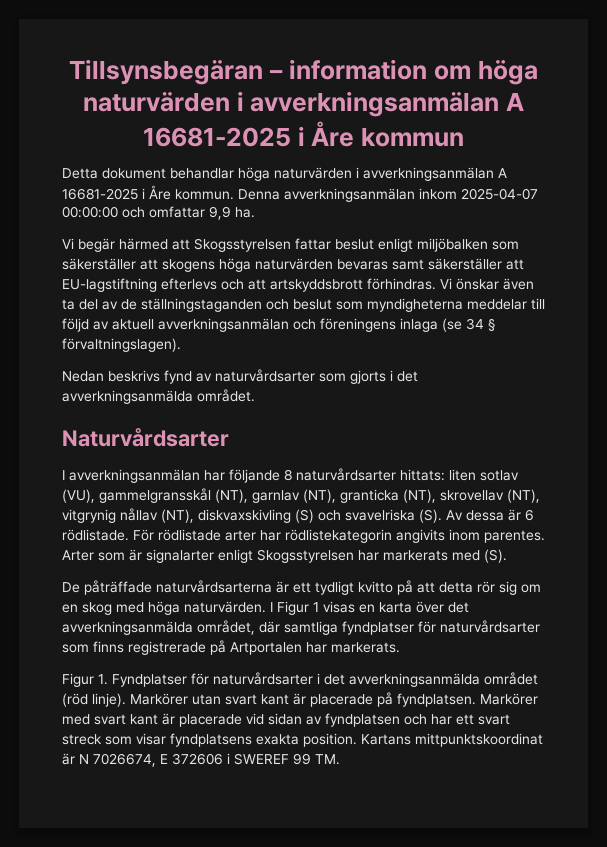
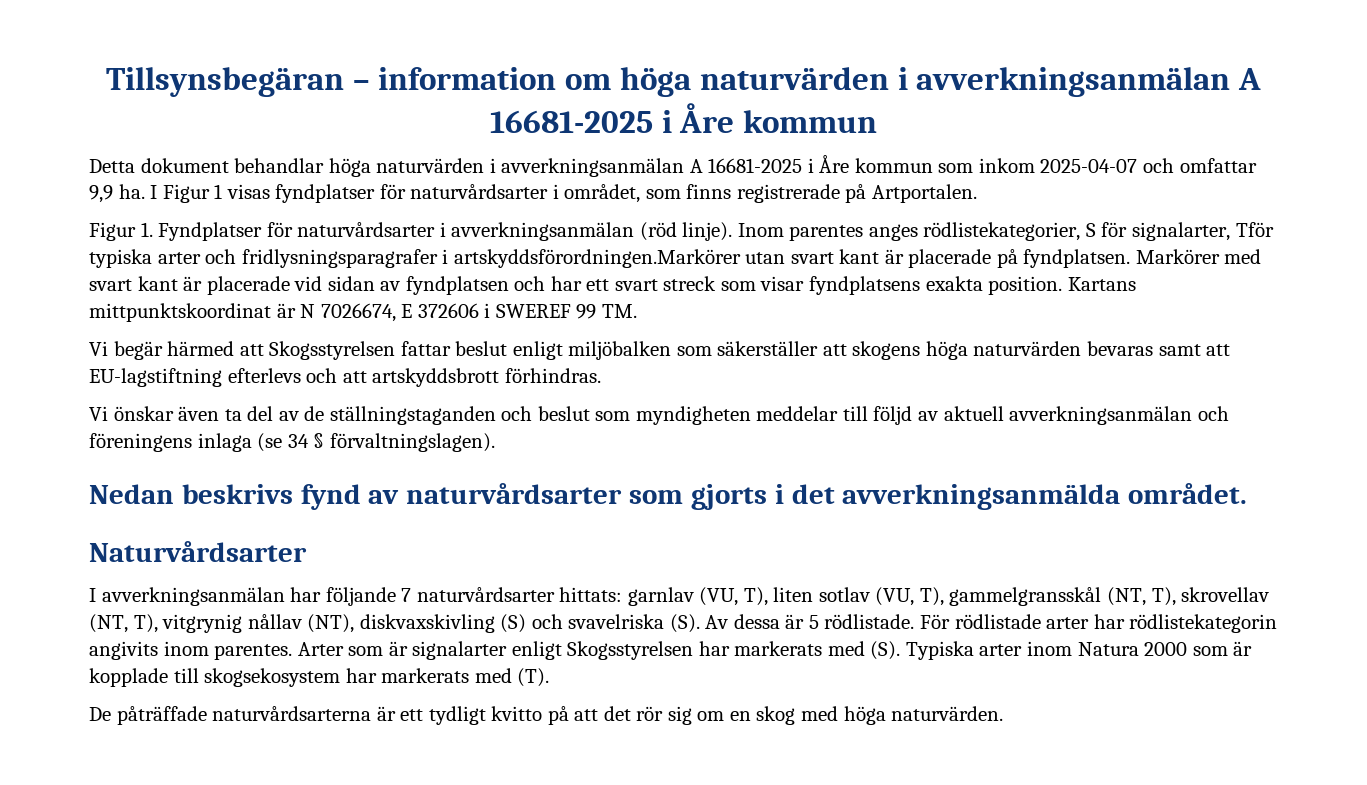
[175,188,415,202] kommun. Denna avverkningsanmälan -> [854,158,974,173] kommun som
[62,206,118,218] 00:00:00 -> (1138, 166) none
[62,238,519,252] [62,258,524,272] [62,278,534,292] [62,298,545,312] [62,318,495,332] [62,338,181,352] [62,369,418,384] [62,389,255,404] [62,428,229,447] [62,468,519,483] [62,488,540,503] [62,508,534,523] [62,529,545,543] [62,549,507,563] [62,580,541,595] [62,601,469,615] [62,620,338,635] // Vi begär härmed att Skogsstyrelsen fattar beslut enligt miljöbalken som säkerställer att skogens höga naturvärden bevaras samt säkerställer att EU-lagstiftning efterlevs och att artskyddsbrott förhindras. Vi önskar även ta del av de ställningstaganden och beslut som myndigheterna meddelar till följd av aktuell avverkningsanmälan och föreningens inlaga (se 34 § förvaltningslagen). // Nedan beskrivs fynd av naturvårdsarter som gjorts i det avverkningsanmälda området. // Naturvårdsarter // I avverkningsanmälan har följande 8 naturvårdsarter hittats: liten sotlav (VU), gammelgransskål (NT), garnlav (NT), granticka (NT), skrovellav (NT), vitgrynig nållav (NT), diskvaxskivling (S) och svavelriska (S). Av dessa är 6 rödlistade. För rödlistade arter har rödlistekategorin angivits inom parentes. Arter som är signalarter enligt Skogsstyrelsen har markerats med (S). // De påträffade naturvårdsarterna är ett tydligt kvitto på att detta rör sig om en skog med höga naturvärden. I Figur 1 visas en karta över det avverkningsanmälda området, där samtliga -> [150,184,270,203] I Figur 1 visas
(540, 626) none -> [552,184,641,203] i området,
[230,642,400,655] Artportalen har markerats. -> [872,184,978,203] Artportalen.
[324,672,538,687] [62,693,188,707] det avverkningsanmälda området (röd linje). Markörer -> [451,222,1274,241] [89,249,741,268] avverkningsanmälan (röd linje). Inom parentes anges rödlistekategorier, S för signalarter, Tför typiska arter och fridlysningsparagrafer i artskyddsförordningen.Markörer
(340, 759) none -> [89,341,1231,360] [89,368,601,387] [89,406,1229,425] [89,433,495,452] [89,483,1248,510] [89,541,307,562] [89,587,1270,606] [89,614,1278,633] [89,641,1253,660] [89,668,550,687] [89,706,1004,725] // Vi begär härmed att Skogsstyrelsen fattar beslut enligt miljöbalken som säkerställer att skogens höga naturvärden bevaras samt att EU-lagstiftning efterlevs och att artskyddsbrott förhindras. // Vi önskar även ta del av de ställningstaganden och beslut som myndigheten meddelar till följd av aktuell avverkningsanmälan och föreningens inlaga (se 34 § förvaltningslagen). // Nedan beskrivs fynd av naturvårdsarter som gjorts i det avverkningsanmälda området. // Naturvårdsarter // I avverkningsanmälan har följande 7 naturvårdsarter hittats: garnlav (VU, T), liten sotlav (VU, T), gammelgransskål (NT, T), skrovellav (NT, T), vitgrynig nållav (NT), diskvaxskivling (S) och svavelriska (S). Av dessa är 5 rödlistade. För rödlistade arter har rödlistekategorin angivits inom parentes. Arter som är signalarter enligt Skogsstyrelsen har markerats med (S). Typiska arter inom Natura 2000 som är kopplade till skogsekosystem har markerats med (T). // De påträffade naturvårdsarterna är ett tydligt kvitto på att det rör sig om en skog med höga naturvärden.

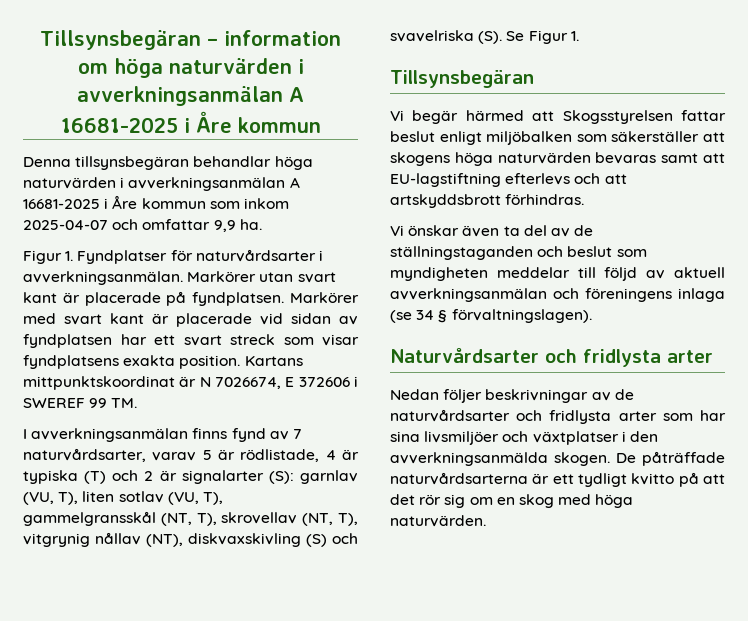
[89,158,229,173] Detta dokument -> [23,156,190,170] Denna tillsynsbegäran
[150,184,978,203] I Figur 1 visas fyndplatser för naturvårdsarter i området, som finns registrerade på Artportalen. -> (262, 224) none
[451,222,1274,241] [89,249,741,268] avverkningsanmälan (röd linje). Inom parentes anges rödlistekategorier, S för signalarter, Tför typiska arter och fridlysningsparagrafer i artskyddsförordningen.Markörer -> [23,271,257,285] avverkningsanmälan. Markörer
[514,276,546,291] och -> (112, 341) none
(637, 311) none -> [23,428,302,442] [23,448,359,462] [23,470,358,484] [23,491,223,505] [23,511,359,526] [23,532,358,547] [390,30,579,44] [390,70,534,88] // I avverkningsanmälan finns fynd av 7 naturvårdsarter, varav 5 är rödlistade, 4 är typiska (T) och 2 är signalarter (S): garnlav (VU, T), liten sotlav (VU, T), gammelgransskål (NT, T), skrovellav (NT, T), vitgrynig nållav (NT), diskvaxskivling (S) och svavelriska (S). Se Figur 1. // Tillsynsbegäran
[89,483,1248,510] [89,541,307,562] [89,587,1270,606] [89,614,1278,633] [89,641,1253,660] [89,668,550,687] Nedan beskrivs fynd av naturvårdsarter som gjorts i det avverkningsanmälda området. // Naturvårdsarter // I avverkningsanmälan har följande 7 naturvårdsarter hittats: garnlav (VU, T), liten sotlav (VU, T), gammelgransskål (NT, T), skrovellav (NT, T), vitgrynig nållav (NT), diskvaxskivling (S) och svavelriska (S). Av dessa är 5 rödlistade. För rödlistade arter har rödlistekategorin angivits inom parentes. Arter som är signalarter enligt Skogsstyrelsen har markerats med (S). Typiska arter inom Natura 2000 som är kopplade till skogsekosystem har markerats med (T). // -> [390,348,713,367] [390,389,634,403] [390,409,726,424] [390,431,658,445] [390,452,610,466] Naturvårdsarter och fridlysta arter // Nedan följer beskrivningar av de naturvårdsarter och fridlysta arter som har sina livsmiljöer och växtplatser i den avverkningsanmälda skogen.

